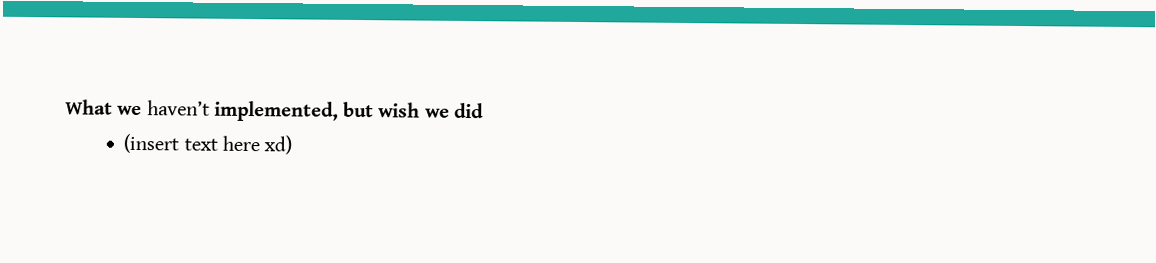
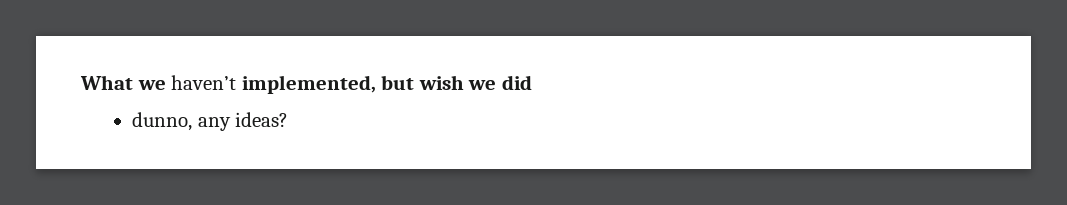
[123,133,293,155] (insert text here xd) -> [132,112,289,131] dunno, any ideas?

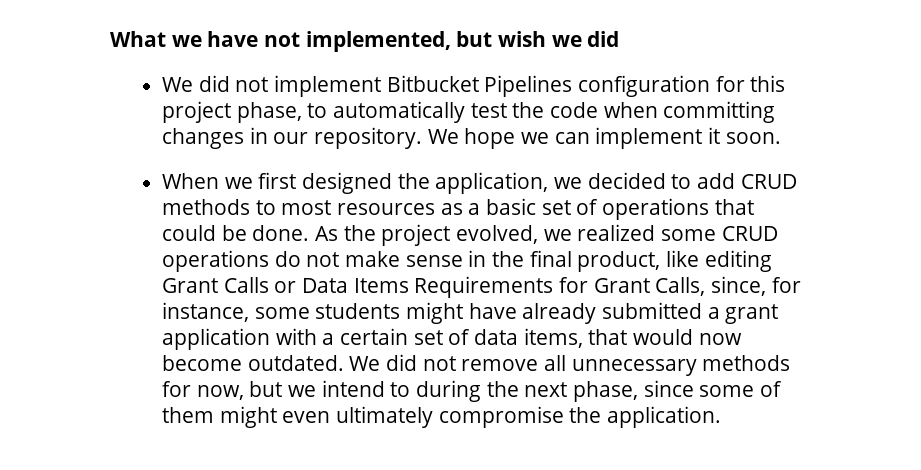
[171,75,237,90] haven’t -> [207,31,301,47] have not
[132,112,289,131] dunno, any ideas? -> [161,75,786,97] [161,101,776,123] [161,127,781,149] [161,172,797,194] [161,198,754,220] [161,224,778,246] [161,250,772,272] [161,276,801,298] [161,302,779,324] [161,328,742,350] [161,354,791,376] [161,380,783,402] [161,406,721,428] We did not implement Bitbucket Pipelines configuration for this project phase, to automatically test the code when committing changes in our repository. We hope we can implement it soon. // When we first designed the application, we decided to add CRUD methods to most resources as a basic set of operations that could be done. As the project evolved, we realized some CRUD operations do not make sense in the final product, like editing Grant Calls or Data Items Requirements for Grant Calls, since, for instance, some students might have already submitted a grant application with a certain set of data items, that would now become outdated. We did not remove all unnecessary methods for now, but we intend to during the next phase, since some of them might even ultimately compromise the application.

